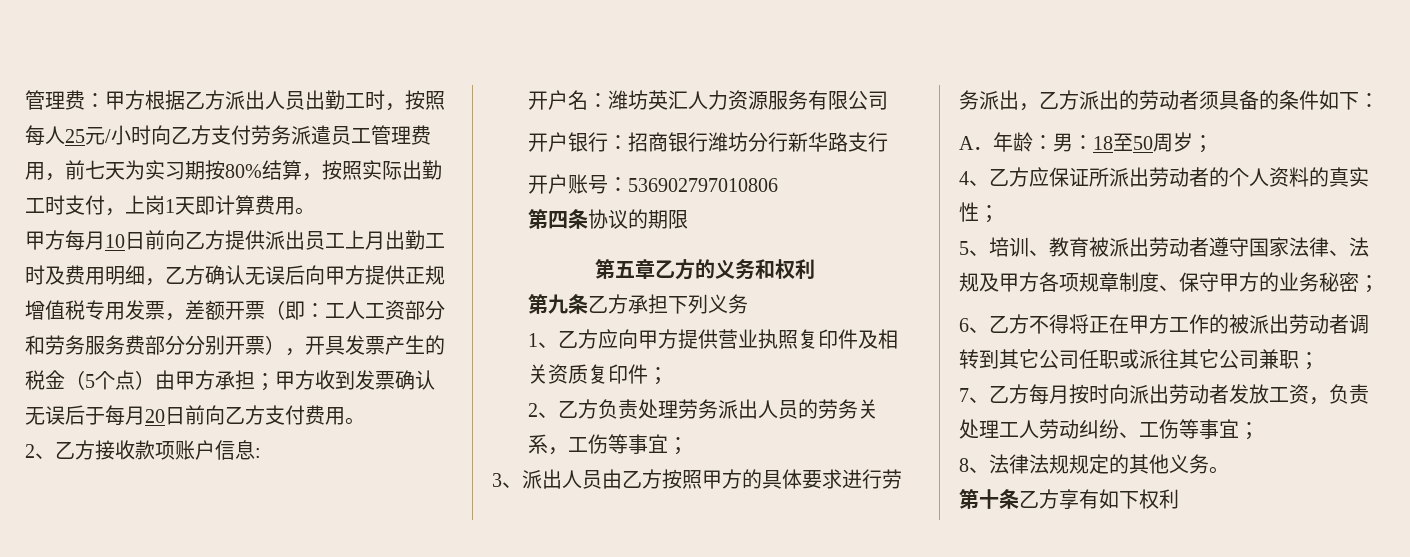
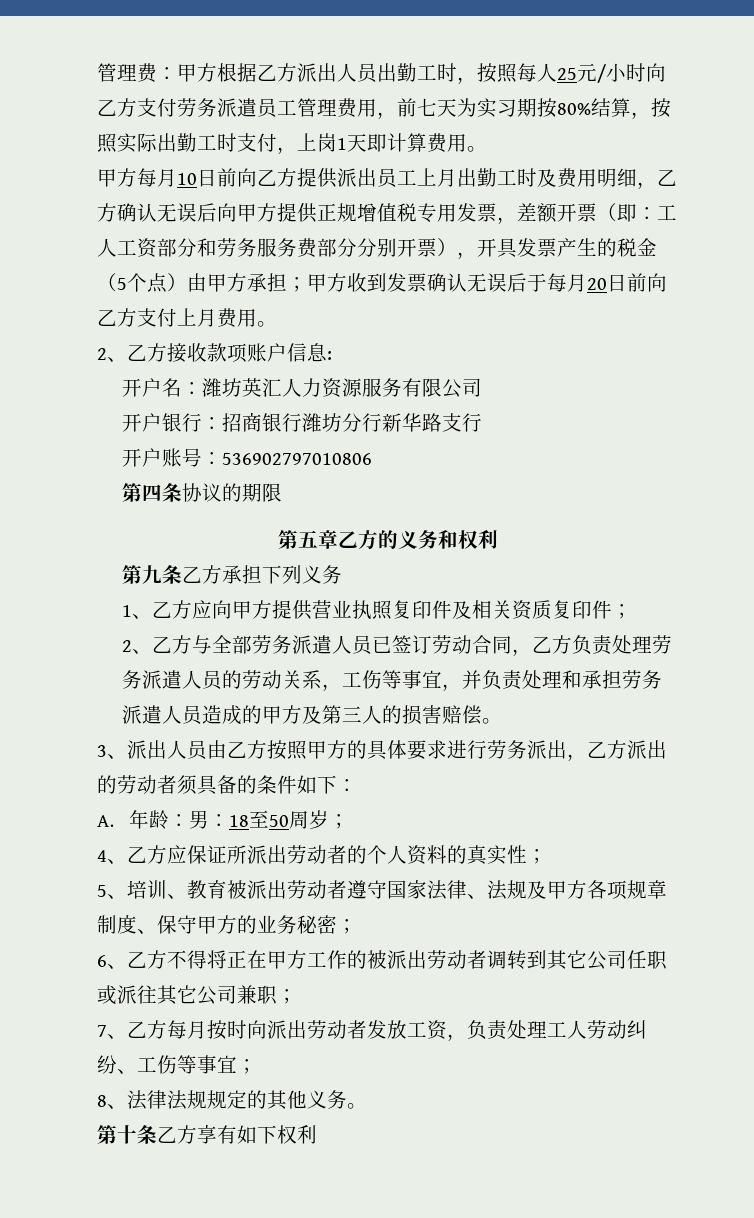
(305, 415) none -> [177,308,217,327] 上月
(599, 409) none -> [192,635,573,656] 与全部劳务派遣人员已签订劳动合同，乙方
[738,399,759,419] 出 -> [162,670,183,689] 遣
[838,399,859,419] 务 -> [262,670,283,689] 动
[668,437,689,455] ； -> [442,670,663,691] [122,705,503,725] ，并负责处理和承担劳务派遣人员造成的甲方及第三人的损害赔偿。

